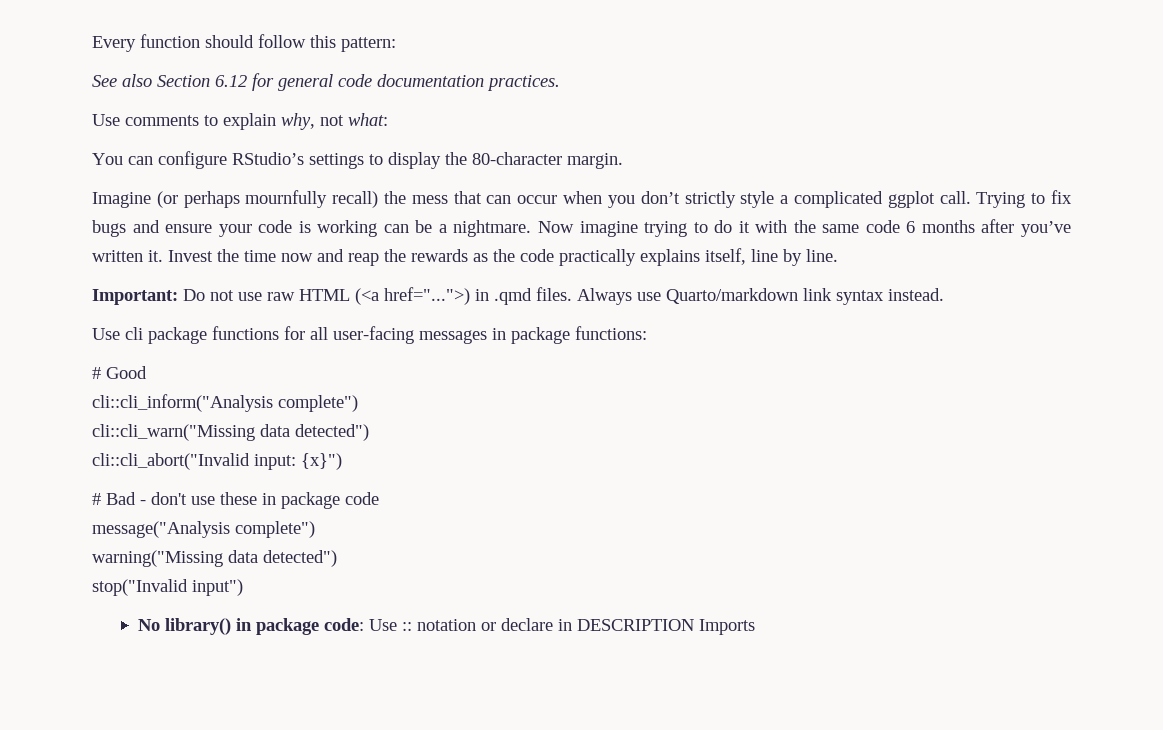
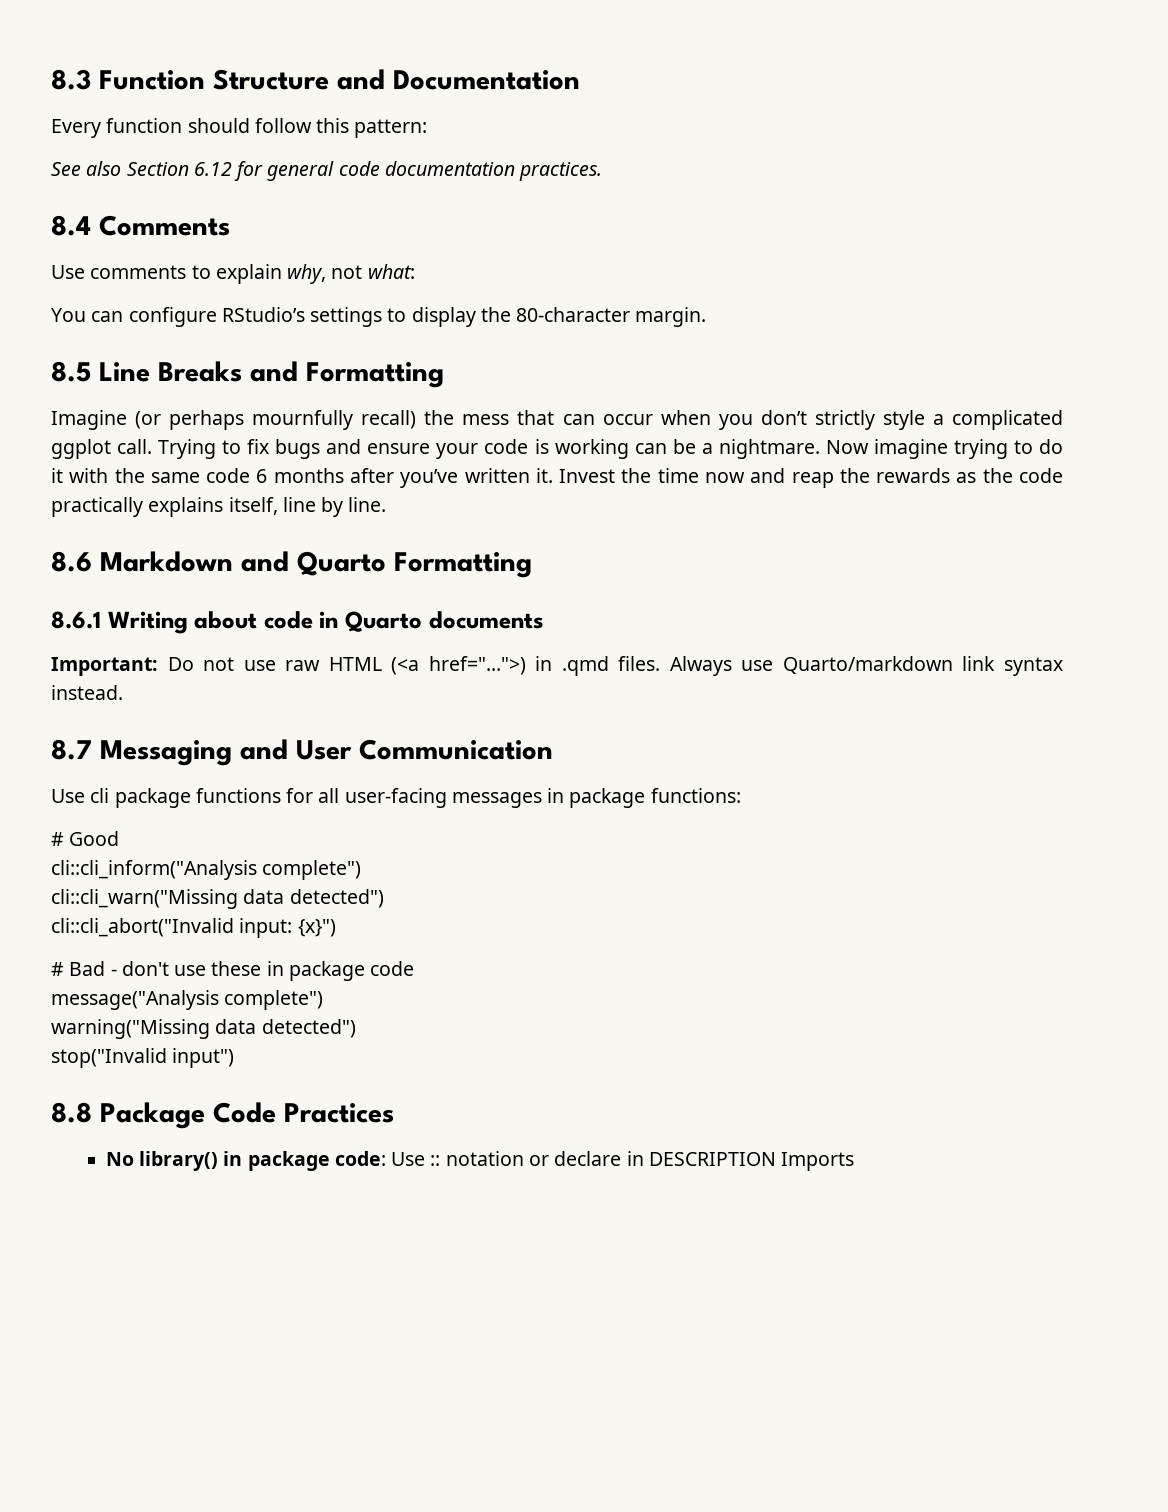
(92, 44) none -> [51,69,580,90] 8.3 Function Structure and Documentation //
(560, 83) none -> [51,215,230,236] // 8.4 Comments
(623, 161) none -> [51,361,444,388] // 8.5 Line Breaks and Formatting
(838, 255) none -> [51,551,532,578] [51,611,544,634] // 8.6 Markdown and Quarto Formatting // 8.6.1 Writing about code in Quarto documents
(944, 294) none -> [51,739,553,766] // 8.7 Messaging and User Communication
(243, 587) none -> [51,1102,394,1129] // 8.8 Package Code Practices

